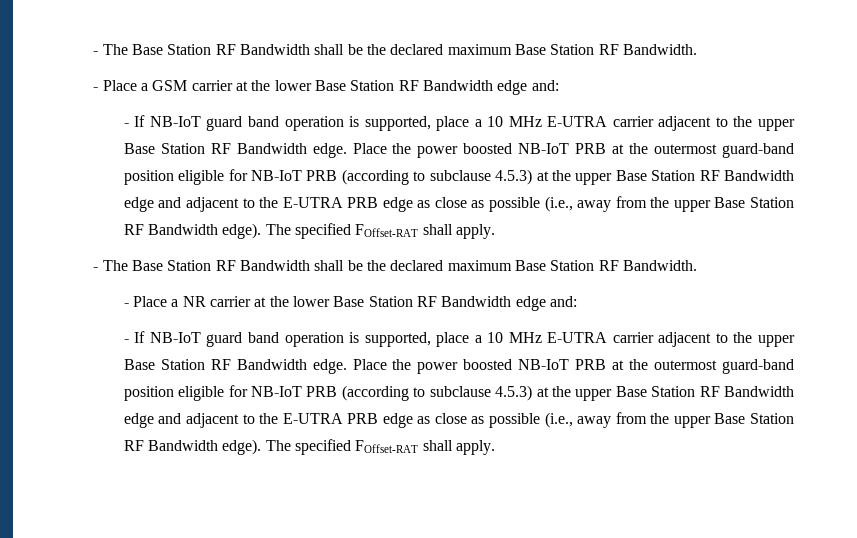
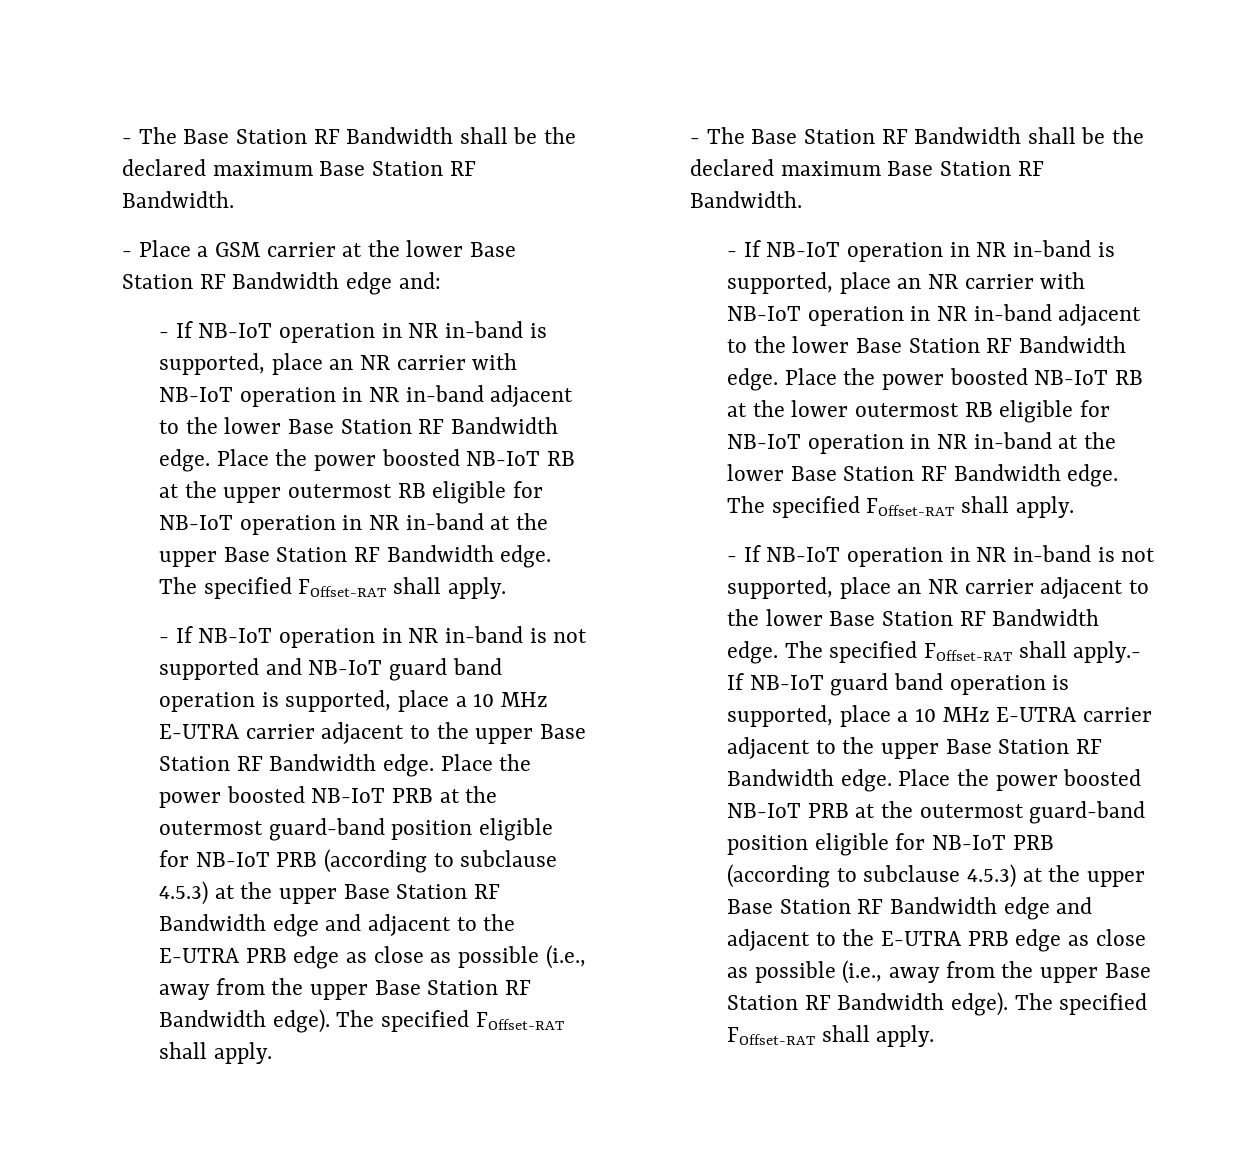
(201, 121) none -> [279,321,547,343] [159,353,518,375] [159,385,574,407] [159,417,558,434] [159,449,575,472] [159,481,543,504] [159,513,548,535] [159,545,552,568] [159,577,506,599] [159,626,588,648] [159,658,383,680] operation in NR in-band is supported, place an NR carrier with NB-IoT operation in NR in-band adjacent to the lower Base Station RF Bandwidth edge. Place the power boosted NB-IoT RB at the upper outermost RB eligible for NB-IoT operation in NR in-band at the upper Base Station RF Bandwidth edge. The specified FOffset-RAT shall apply. // - If NB-IoT operation in NR in-band is not supported and NB-IoT
[133,296,577,311] [123,339,129,343] Place a NR carrier at the lower Base Station RF Bandwidth edge and: // - -> [743,240,1115,262] [727,272,1086,294] [727,304,1142,326] [727,336,1126,353] [727,368,1143,391] [727,400,1110,423] [727,432,1116,454] [727,464,1119,487] [727,496,1074,518] [727,545,1156,567] [727,577,1149,599] [727,609,1100,626] [727,641,1142,664] If NB-IoT operation in NR in-band is supported, place an NR carrier with NB-IoT operation in NR in-band adjacent to the lower Base Station RF Bandwidth edge. Place the power boosted NB-IoT RB at the lower outermost RB eligible for NB-IoT operation in NR in-band at the lower Base Station RF Bandwidth edge. The specified FOffset-RAT shall apply. // - If NB-IoT operation in NR in-band is not supported, place an NR carrier adjacent to the lower Base Station RF Bandwidth edge. The specified FOffset-RAT shall apply.-

